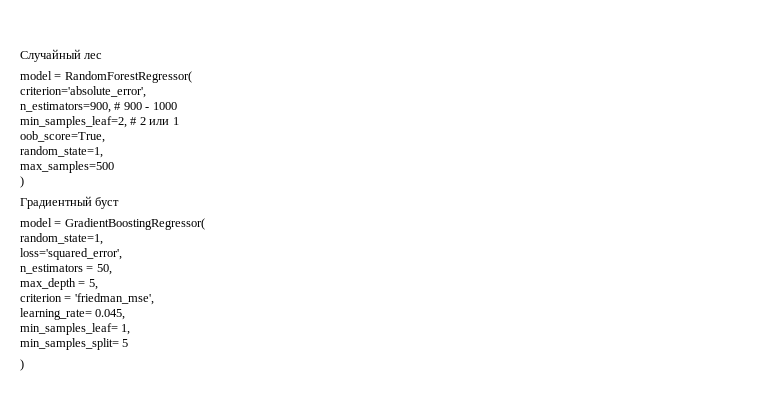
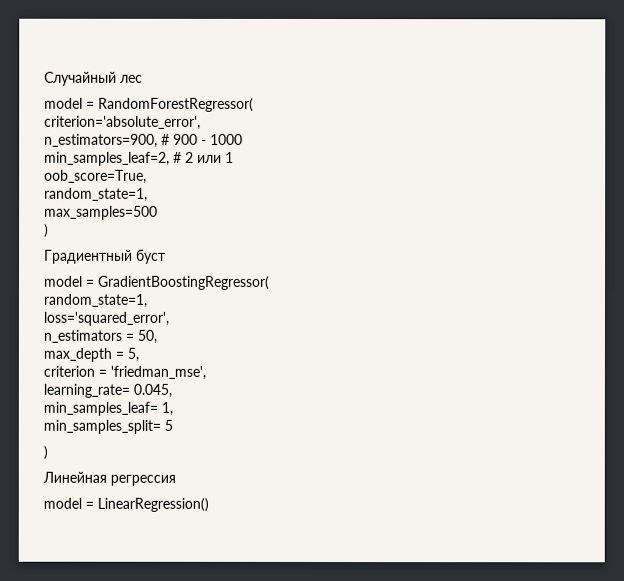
(24, 365) none -> [42,471,176,486] [43,497,209,512] // Линейная регрессия // model = LinearRegression()

